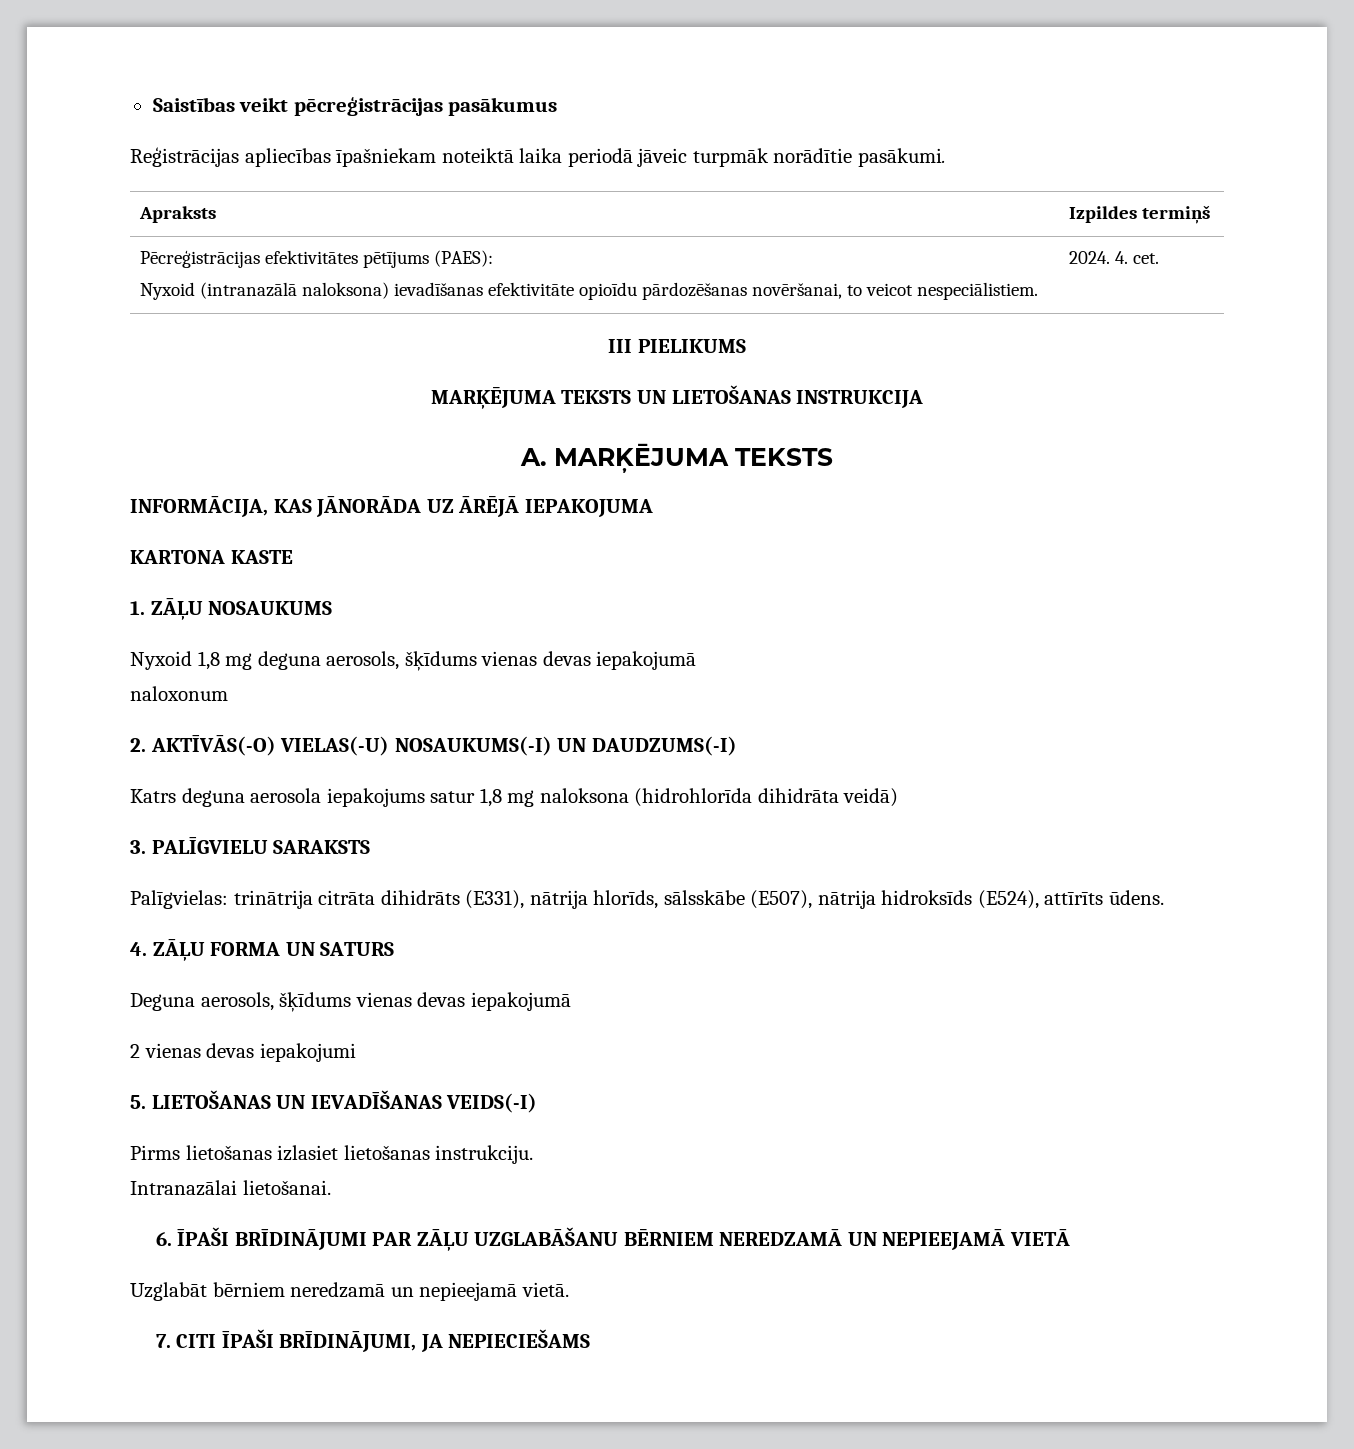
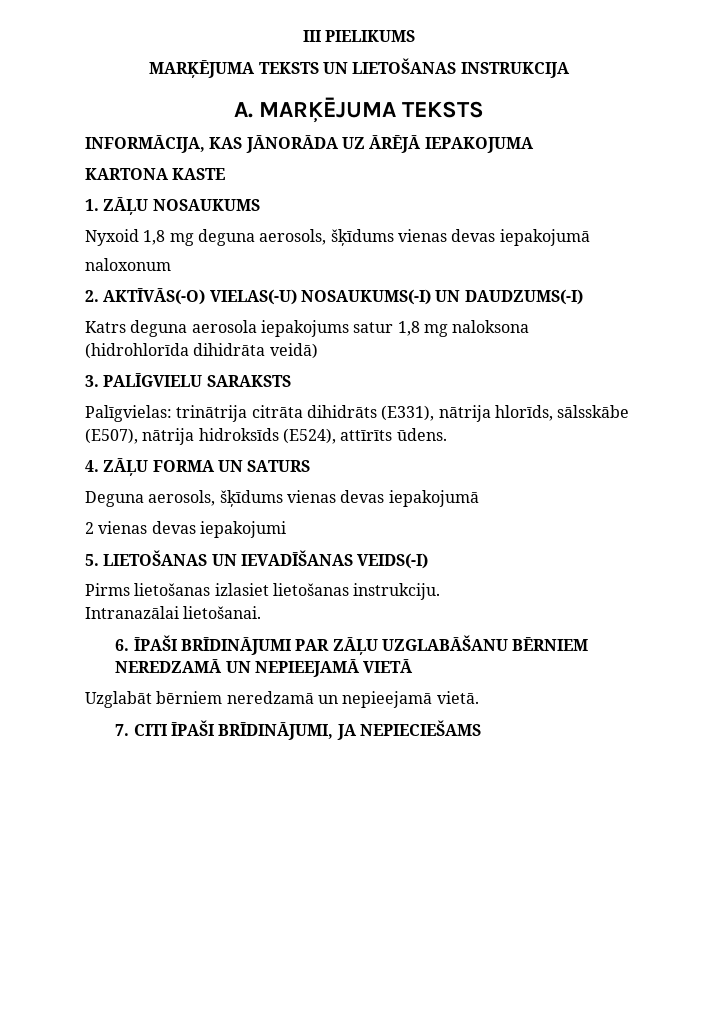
[152,96,558,116] [130,147,946,167] [139,206,217,223] [1069,205,1211,224] [140,250,494,268] [140,282,1039,300] [1069,251,1160,264] Saistības veikt pēcreģistrācijas pasākumus // Reģistrācijas apliecības īpašniekam noteiktā laika periodā jāveic turpmāk norādītie pasākumi. // Apraksts | Izpildes termiņš // Pēcreģistrācijas efektivitātes pētījums (PAES): // Nyxoid (intranazālā naloksona) ievadīšanas efektivitāte opioīdu pārdozēšanas novēršanai, to veicot nespeciālistiem. | 2024. 4. cet. // -> (302, 36) none

